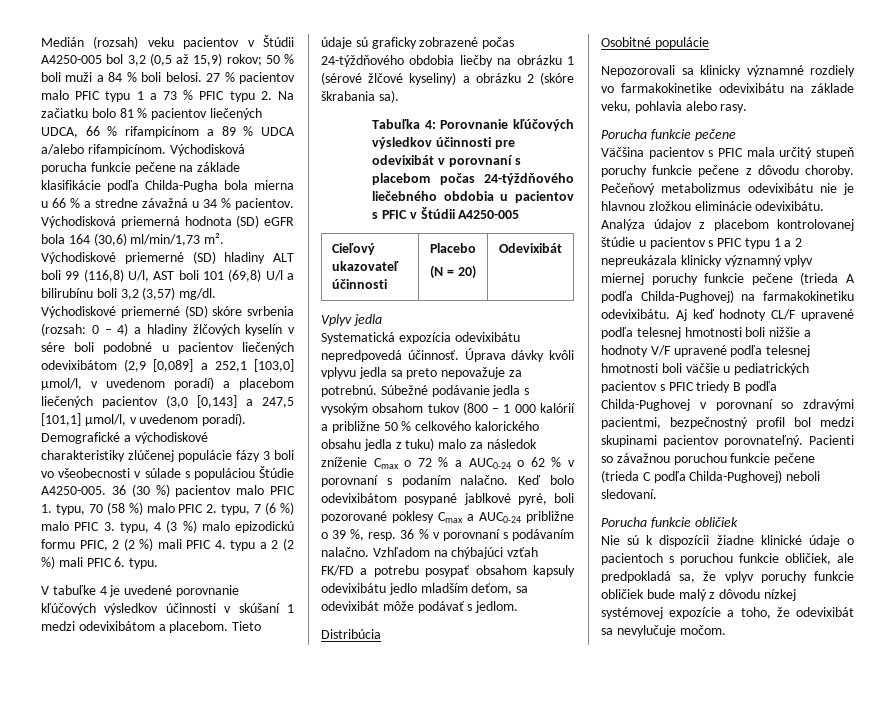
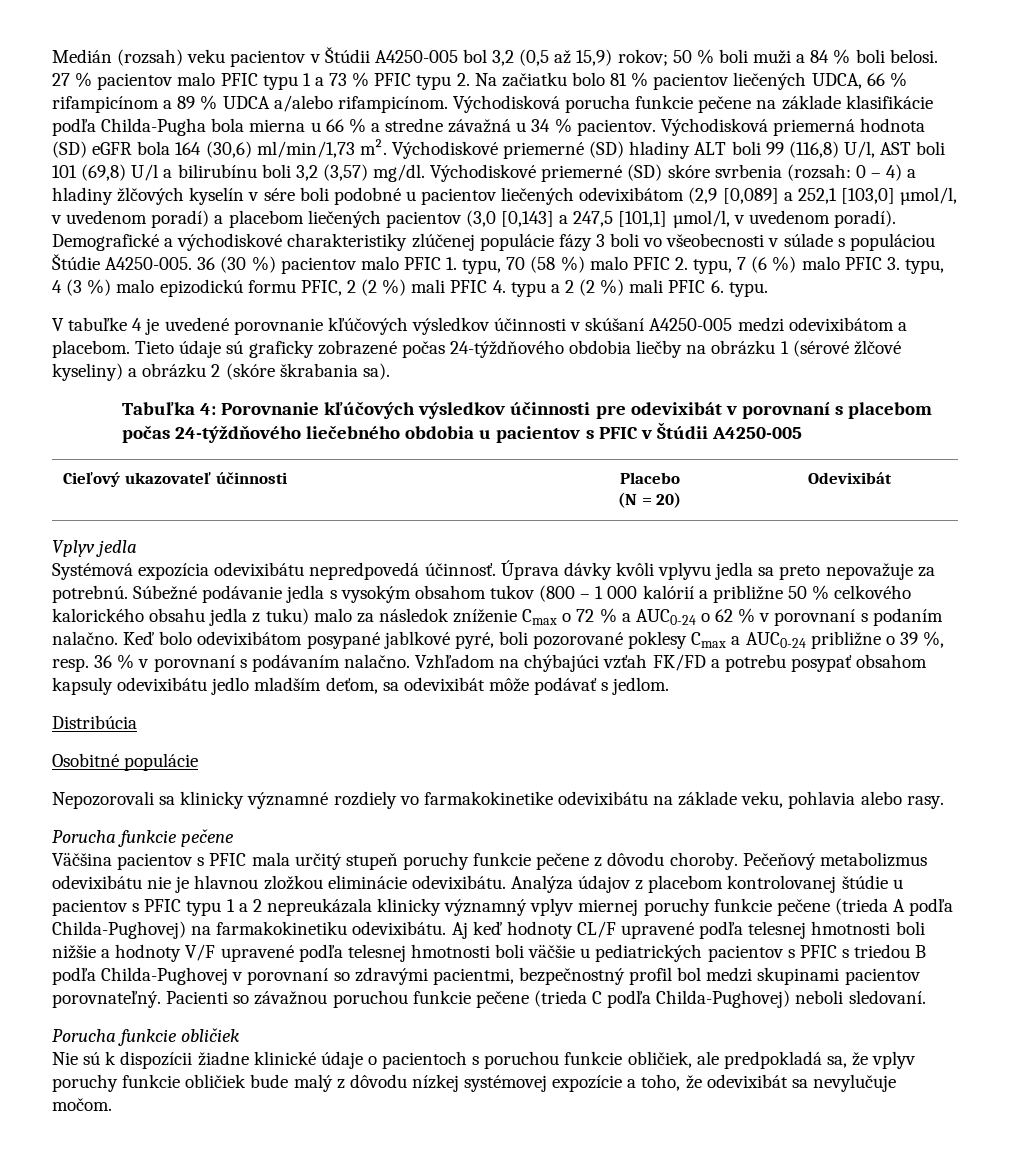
[287,604,294,613] 1 -> [649,318,733,331] A4250-005
[321,332,395,344] Systematická -> [52,563,133,580] Systémová
[696,381,731,393] triedy -> [841,944,911,958] s triedou

